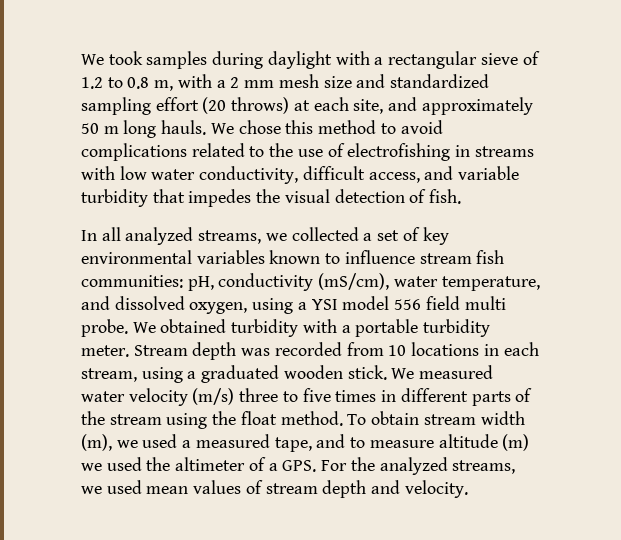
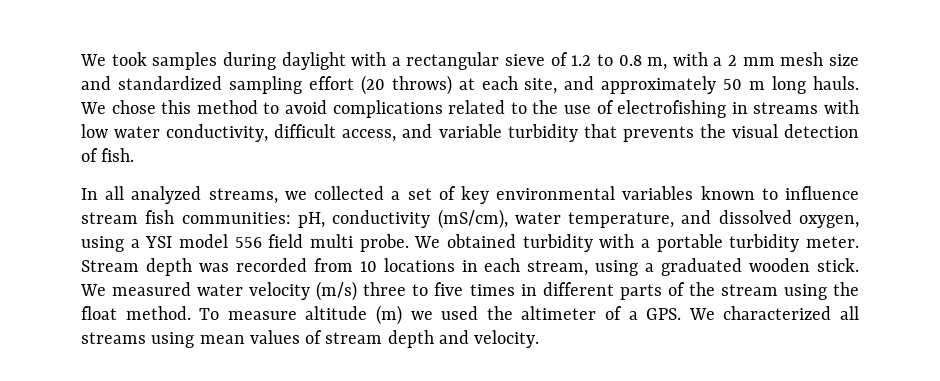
[188,189,252,207] impedes -> [622,126,694,142] prevents
[371,411,525,425] [81,434,366,452] obtain stream width (m), we used a measured tape, and to -> (220, 314) none
[321,457,516,475] [81,480,142,494] For the analyzed streams, we used -> [688,306,860,320] [81,332,195,348] We characterized all streams using

